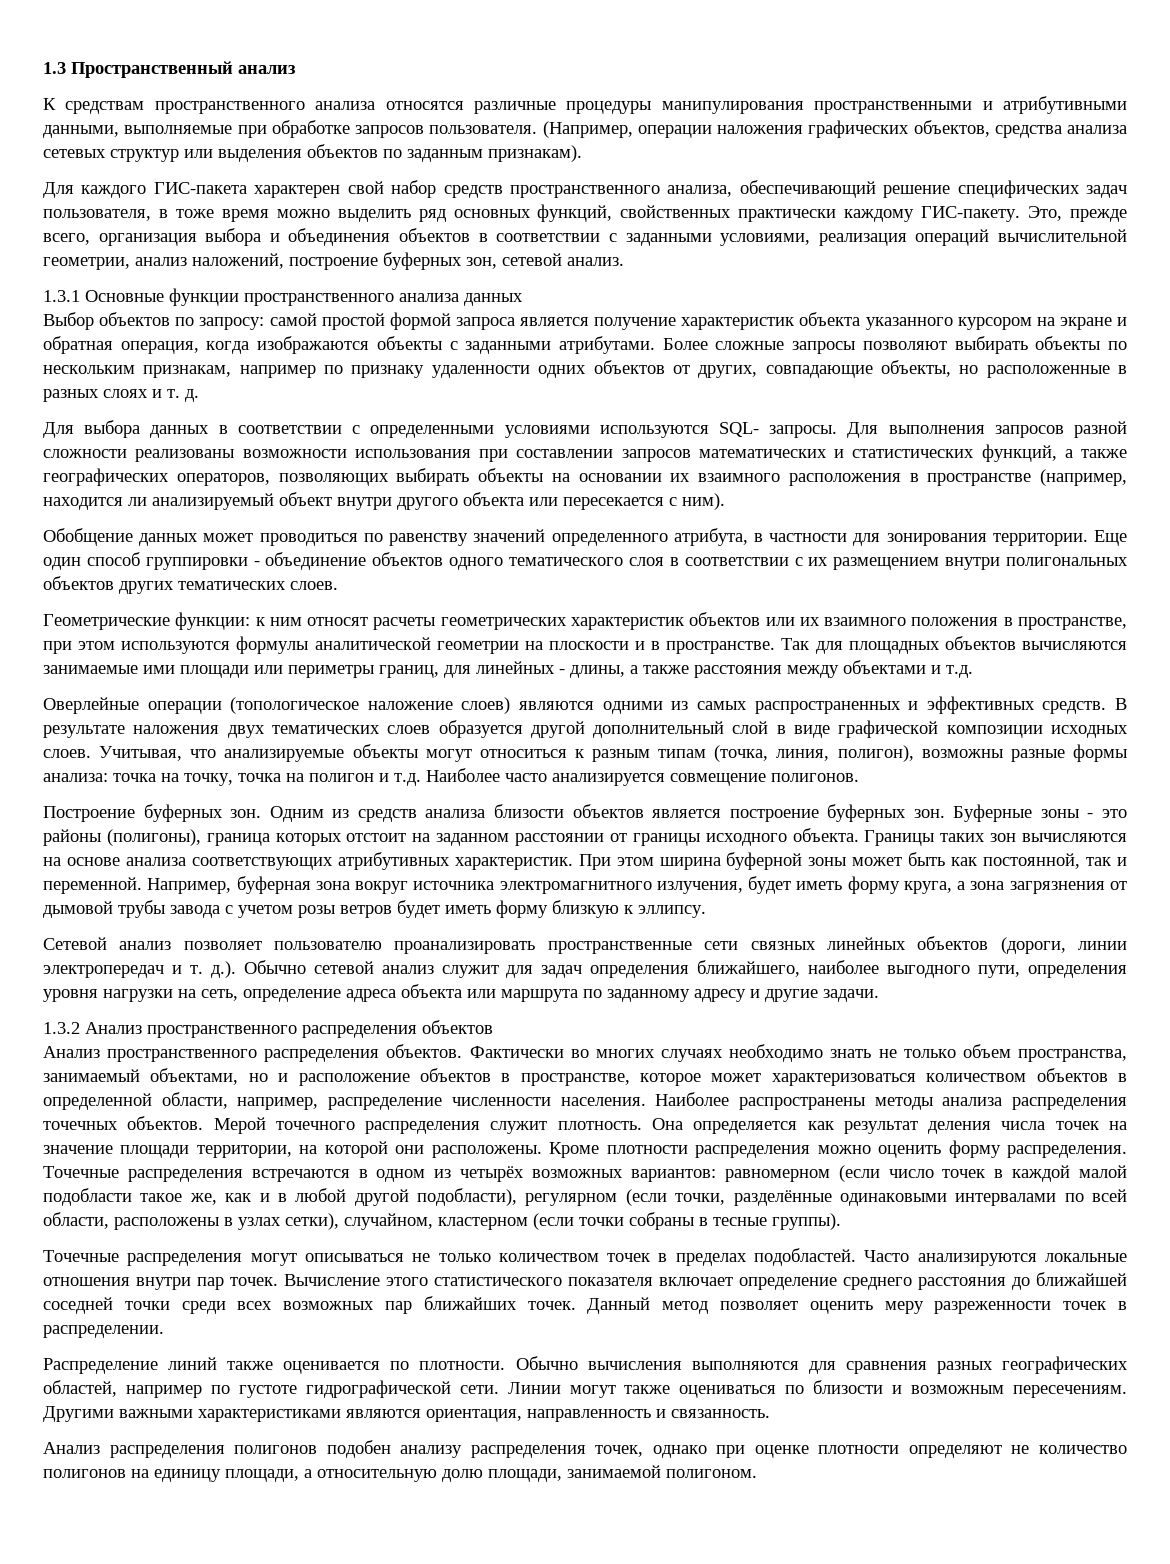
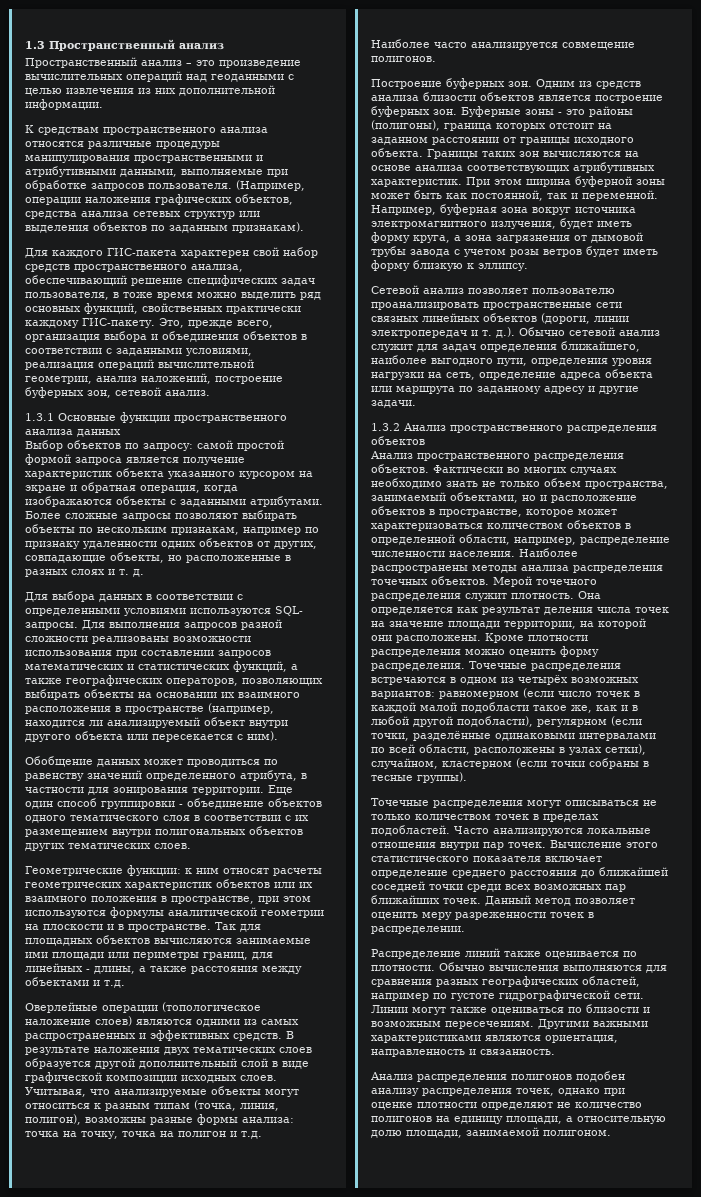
(295, 69) none -> [25,57,301,68] [25,71,294,82] [25,85,275,96] [25,99,103,110] // Пространственный анализ – это произведение вычислительных операций над геоданными с целью извлечения из них дополнительной информации.

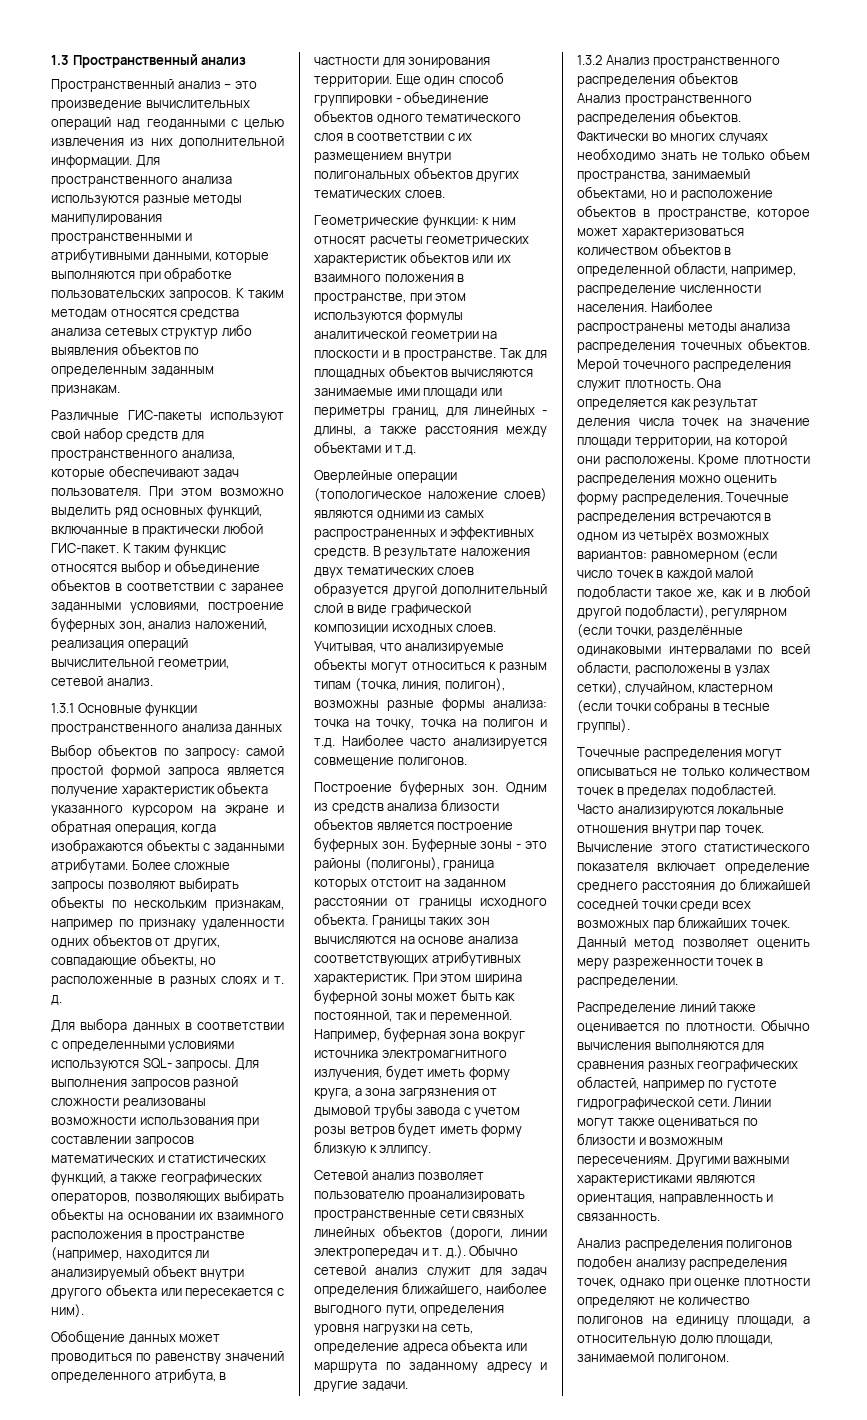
[25,125,268,135] [25,141,220,149] // К средствам пространственного анализа относятся различные процедуры -> [135,155,160,167] [51,176,232,187] [51,195,243,206] Для пространственного анализа используются разные методы
[181,169,288,177] [25,180,305,191] [25,194,293,205] [25,211,260,219] [25,222,304,233] [25,248,249,258] выполняемые при обработке запросов пользователя. (Например, операции наложения графических объектов, средства анализа сетевых структур или выделения объектов по заданным признакам). // Для каждого ГИС-пакета характерен -> [215,252,270,263] [51,267,233,282] [51,288,284,301] [51,309,240,320] [51,324,252,339] [51,343,200,356] [51,366,214,377] [51,385,120,396] [51,410,284,423] которые выполняются при обработке пользовательских запросов. К таким методам относятся средства анализа сетевых структур либо выявления объектов по определенным заданным признакам. // Различные ГИС-пакеты используют
(70, 268) none -> [181,431,204,441] для
[25,275,315,286] [25,292,321,300] [25,303,301,314] [25,318,273,328] [25,331,239,342] обеспечивающий решение специфических задач пользователя, в тоже время можно выделить ряд основных функций, свойственных практически каждому ГИС-пакету. Это, прежде всего, организация выбора и объединения -> [51,465,240,480] [51,486,284,499] [51,505,262,518] [51,522,263,537] [51,543,226,556] [51,560,260,575] которые обеспечивают задач пользователя. При этом возможно выделить ряд основных функций, включанные в практически любой ГИС-пакет. К таким функцис относятся выбор и объединение
(112, 351) none -> [231,583,284,594] заранее
[25,359,254,370] [25,373,283,384] [25,387,111,398] реализация операций вычислительной геометрии, анализ наложений, построение буферных зон, -> [208,602,284,613] [51,617,267,632] [51,638,188,651] [51,657,229,670] построение буферных зон, анализ наложений, реализация операций вычислительной геометрии,

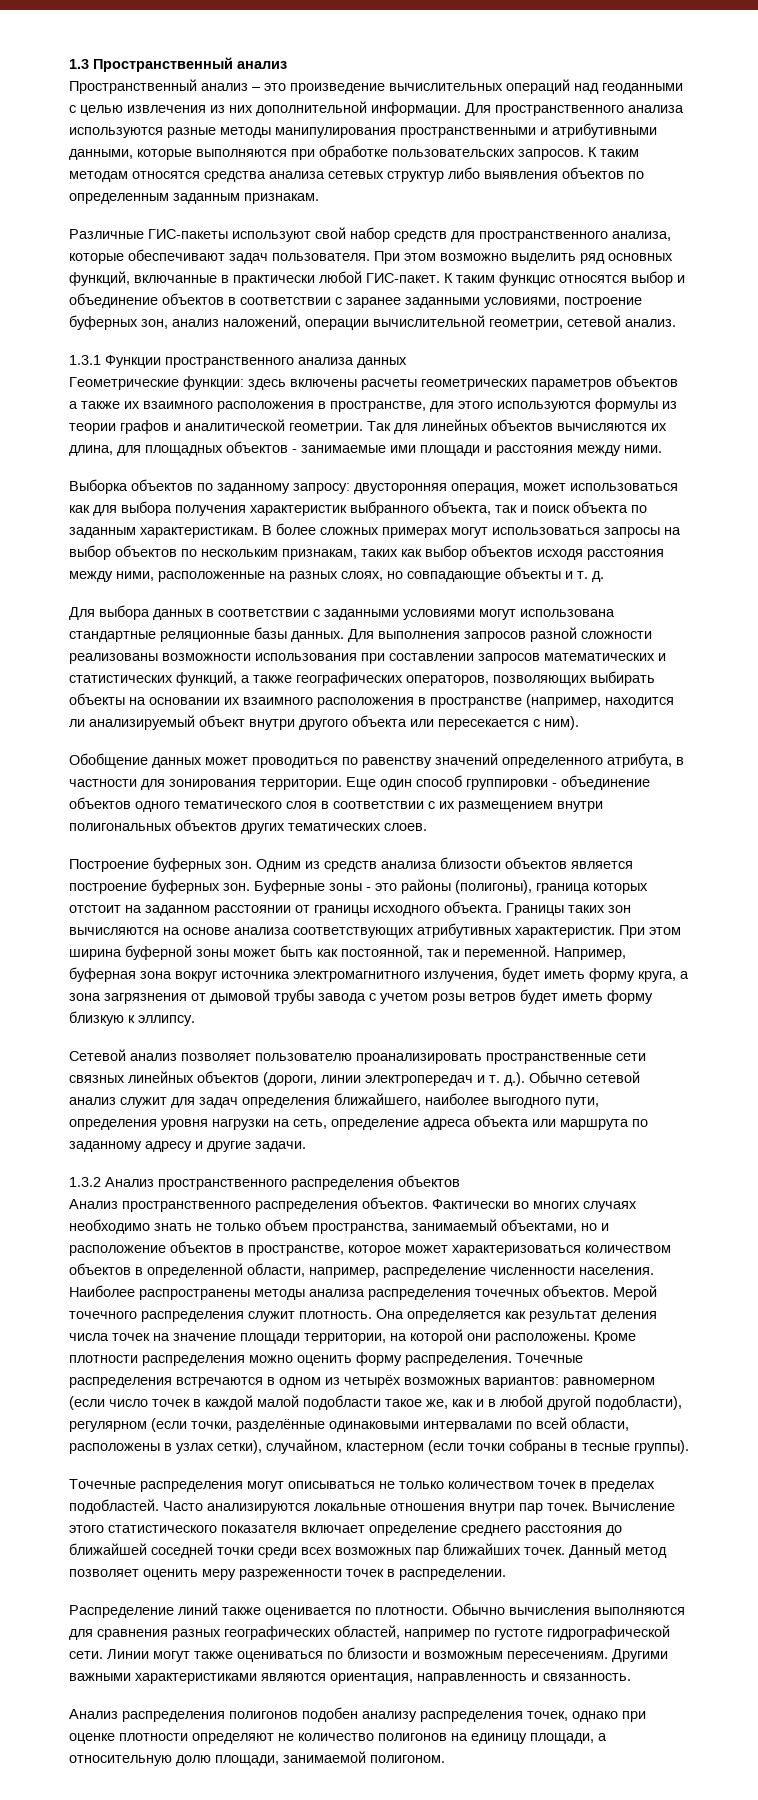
[51,638,188,651] реализация операций -> [305,319,369,330] операции
[77,703,198,716] Основные функции -> [105,355,161,368] Функции
[51,744,284,759] [51,765,284,778] [51,782,269,797] [51,805,284,816] [51,820,217,835] [51,839,284,854] [51,858,231,873] [51,877,240,892] [51,896,284,911] [51,919,284,930] [51,934,220,949] [51,953,217,967] [51,976,257,987] Выбор объектов по запросу: самой простой формой запроса является получение характеристик объекта указанного курсором на экране и обратная операция, когда изображаются объекты с заданными атрибутами. Более сложные запросы позволяют выбирать объекты по нескольким признакам, например по признаку удаленности одних объектов от других, совпадающие объекты, но расположенные в разных слоях -> [69,375,678,390] [69,398,677,412] [69,419,667,434] [69,441,662,456] [69,479,678,494] [69,501,647,516] [69,523,681,538] [69,545,664,560] [69,567,561,582] Геометрические функции: здесь включены расчеты геометрических параметров объектов а также их взаимного расположения в пространстве, для этого используются формулы из теории графов и аналитической геометрии. Так для линейных объектов вычисляются их длина, для площадных объектов - занимаемые ими площади и расстояния между ними. // Выборка объектов по заданному запросу: двусторонняя операция, может использоваться как для выбора получения характеристик выбранного объекта, так и поиск объекта по заданным характеристикам. В более сложных примерах могут использоваться запросы на выбор объектов по нескольким признакам, таких как выбор объектов исходя расстояния между ними, расположенные на разных слоях, но совпадающие объекты
[61,1041,235,1052] [51,1058,232,1071] определенными условиями используются SQL- запросы. -> [324,609,615,620] [69,627,344,642] заданными условиями могут использована стандартные реляционные базы данных.
[314,215,516,228] [314,236,530,247] [314,251,511,266] [314,274,465,283] [314,293,467,304] [314,310,463,323] [314,329,498,342] [314,348,547,361] [314,365,534,379] [314,388,502,398] [314,405,547,418] [314,426,547,437] [314,441,417,455] [314,470,457,483] [314,488,547,502] [314,510,484,520] [314,527,535,540] [314,546,530,559] [314,567,475,578] [314,582,547,597] [314,603,471,616] [314,624,497,634] [314,641,505,654] [314,658,547,673] [314,678,505,692] [314,698,547,711] [314,719,547,730] [314,734,547,749] [314,757,467,767] // Геометрические функции: к ним относят расчеты геометрических характеристик объектов или их взаимного положения в пространстве, при этом используются формулы аналитической геометрии на плоскости и в пространстве. Так для площадных объектов вычисляются занимаемые ими площади или периметры границ, для линейных - длины, а также расстояния между объектами и т.д. // Оверлейные операции (топологическое наложение слоев) являются одними из самых распространенных и эффективных средств. В результате наложения двух тематических слоев образуется другой дополнительный слой в виде графической композиции исходных слоев. Учитывая, что анализируемые объекты могут относиться к разным типам (точка, линия, полигон), возможны разные формы анализа: точка на точку, точка на полигон и т.д. Наиболее часто анализируется совмещение полигонов. -> (427, 827) none

